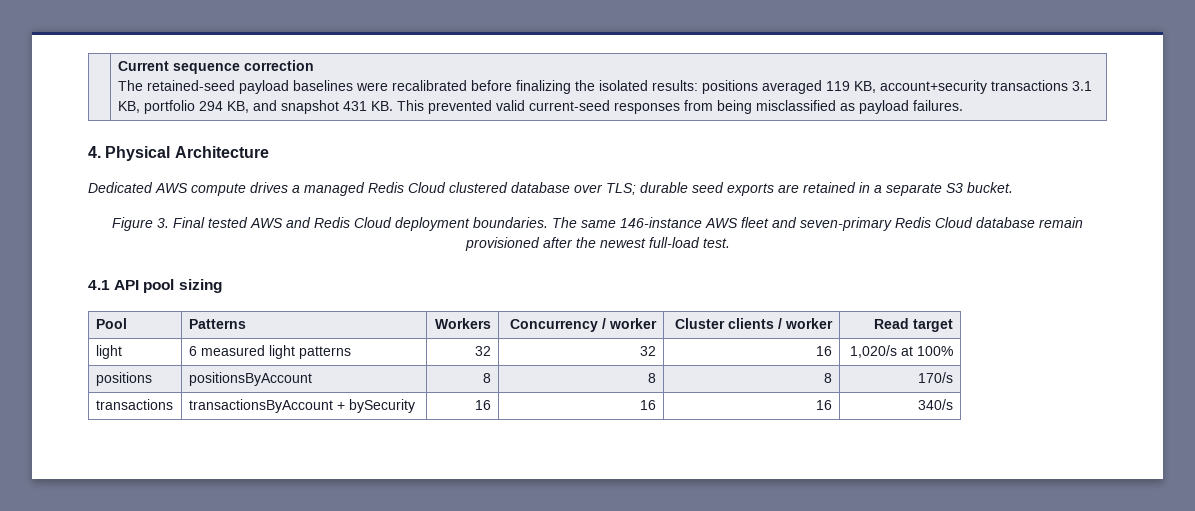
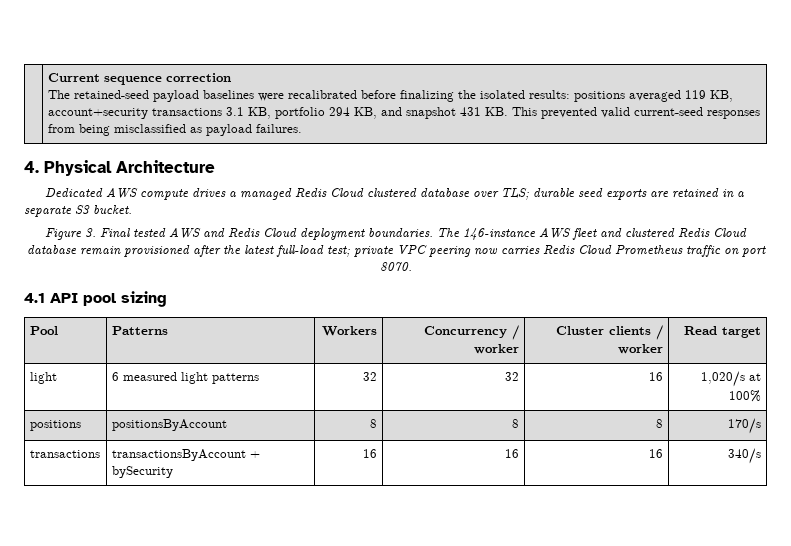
[581,220,616,228] same -> (460, 232) none
[800,217,892,231] seven-primary -> [625,228,675,238] clustered
[599,237,730,248] newest full-load test. -> [243,245,766,257] [379,262,412,271] latest full-load test; private VPC peering now carries Redis Cloud Prometheus traffic on port 8070.

